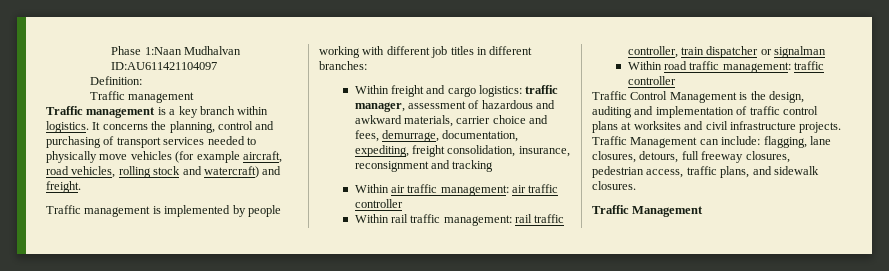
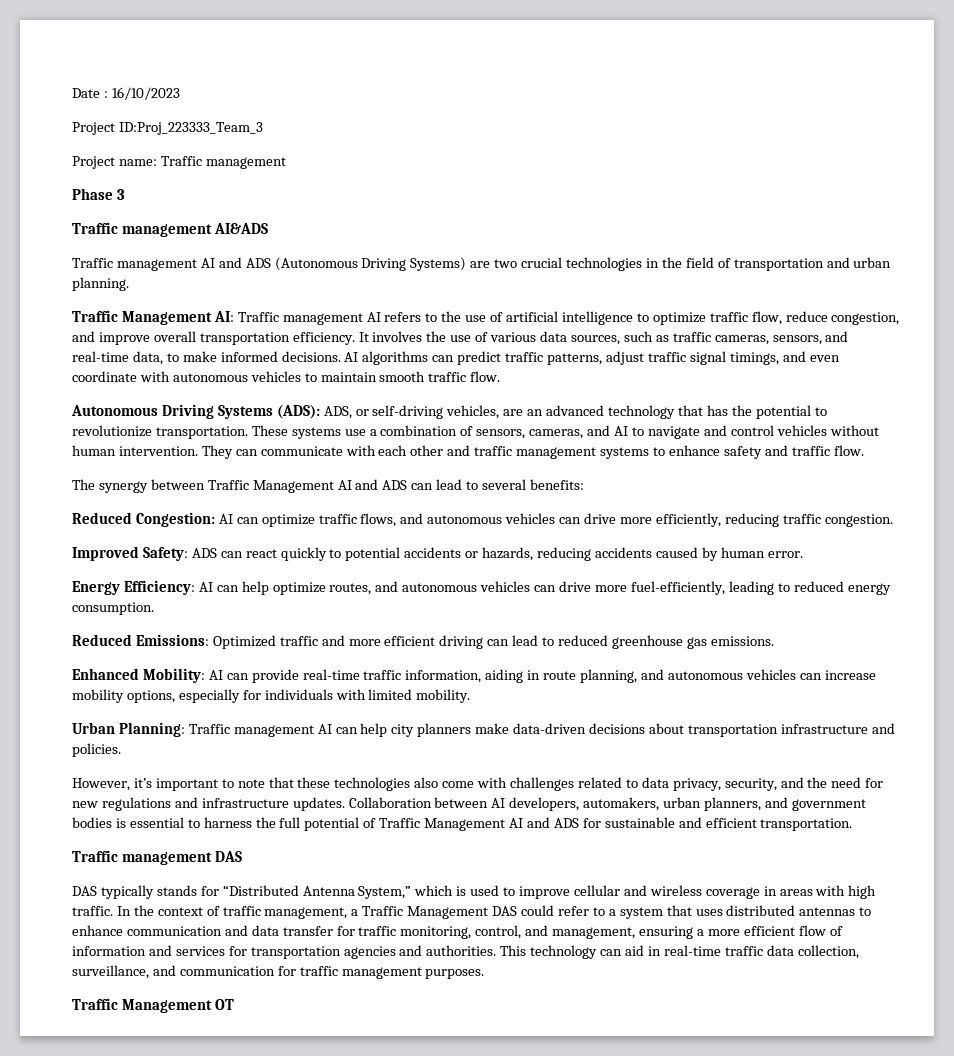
[111,46,242,55] [111,62,218,70] [89,76,142,85] [89,91,194,103] [46,106,269,118] [46,121,275,133] [46,136,256,148] [46,151,282,163] [46,166,282,178] [46,181,81,193] [46,205,281,217] [319,46,533,58] [319,61,367,70] [354,85,559,97] [354,100,556,112] [354,115,549,127] [354,130,519,142] [354,145,570,157] [354,160,494,172] [354,184,559,196] [354,199,403,208] [354,214,565,226] [627,46,827,58] [627,61,825,73] [627,76,676,85] [592,91,804,103] [592,106,818,118] [592,121,842,133] [592,136,831,148] [592,151,790,163] [592,166,819,178] [592,181,636,190] [592,205,704,217] Phase 1:Naan Mudhalvan ID:AU611421104097 // Definition: // Traffic management // Traffic management is a key branch within logistics. It concerns the planning, control and purchasing of transport services needed to physically move vehicles (for example aircraft, road vehicles, rolling stock and watercraft) and freight. // Traffic management is implemented by people working with different job titles in different branches: // Within freight and cargo logistics: traffic manager, assessment of hazardous and awkward materials, carrier choice and fees, demurrage, documentation, expediting, freight consolidation, insurance, reconsignment and tracking // Within air traffic management: air traffic controller // Within rail traffic management: rail traffic controller, train dispatcher or signalman // Within road traffic management: traffic controller // Traffic Control Management is the design, auditing and implementation of traffic control plans at worksites and civil infrastructure projects. Traffic Management can include: flagging, lane closures, detours, full freeway closures, pedestrian access, traffic plans, and sidewalk closures. // Traffic Management -> [72,87,180,100] [72,122,263,135] [72,156,286,169] [72,188,125,200] [72,222,268,237] [72,257,892,271] [72,277,129,291] [72,310,900,325] [72,331,849,345] [72,351,840,365] [72,371,501,382] [71,404,827,419] [72,425,879,439] [72,445,864,459] [72,479,584,493] [72,512,893,527] [72,546,803,561] [72,580,891,595] [72,602,154,615] [72,634,774,649] [72,668,876,683] [72,689,471,703] [72,722,895,737] [72,743,121,757] [72,777,884,791] [72,797,866,811] [72,817,853,831] [72,850,242,865] [72,885,877,899] [72,905,872,919] [72,925,843,939] [72,945,859,959] [72,965,485,979] [72,998,234,1013] Date : 16/10/2023 // Project ID:Proj_223333_Team_3 // Project name: Traffic management // Phase 3 // Traffic management AI&ADS // Traffic management AI and ADS (Autonomous Driving Systems) are two crucial technologies in the field of transportation and urban planning. // Traffic Management AI: Traffic management AI refers to the use of artificial intelligence to optimize traffic flow, reduce congestion, and improve overall transportation efficiency. It involves the use of various data sources, such as traffic cameras, sensors, and real-time data, to make informed decisions. AI algorithms can predict traffic patterns, adjust traffic signal timings, and even coordinate with autonomous vehicles to maintain smooth traffic flow. // Autonomous Driving Systems (ADS): ADS, or self-driving vehicles, are an advanced technology that has the potential to revolutionize transportation. These systems use a combination of sensors, cameras, and AI to navigate and control vehicles without human intervention. They can communicate with each other and traffic management systems to enhance safety and traffic flow. // The synergy between Traffic Management AI and ADS can lead to several benefits: // Reduced Congestion: AI can optimize traffic flows, and autonomous vehicles can drive more efficiently, reducing traffic congestion. // Improved Safety: ADS can react quickly to potential accidents or hazards, reducing accidents caused by human error. // Energy Efficiency: AI can help optimize routes, and autonomous vehicles can drive more fuel-efficiently, leading to reduced energy consumption. // Reduced Emissions: Optimized traffic and more efficient driving can lead to reduced greenhouse gas emissions. // Enhanced Mobility: AI can provide real-time traffic information, aiding in route planning, and autonomous vehicles can increase mobility options, especially for individuals with limited mobility. // Urban Planning: Traffic management AI can help city planners make data-driven decisions about transportation infrastructure and policies. // However, it’s important to note that these technologies also come with challenges related to data privacy, security, and the need for new regulations and infrastructure updates. Collaboration between AI developers, automakers, urban planners, and government bodies is essential to harness the full potential of Traffic Management AI and ADS for sustainable and efficient transportation. // Traffic management DAS // DAS typically stands for “Distributed Antenna System,” which is used to improve cellular and wireless coverage in areas with high traffic. In the context of traffic management, a Traffic Management DAS could refer to a system that uses distributed antennas to enhance communication and data transfer for traffic monitoring, control, and management, ensuring a more efficient flow of information and services for transportation agencies and authorities. This technology can aid in real-time traffic data collection, surveillance, and communication for traffic management purposes. // Traffic Management OT

